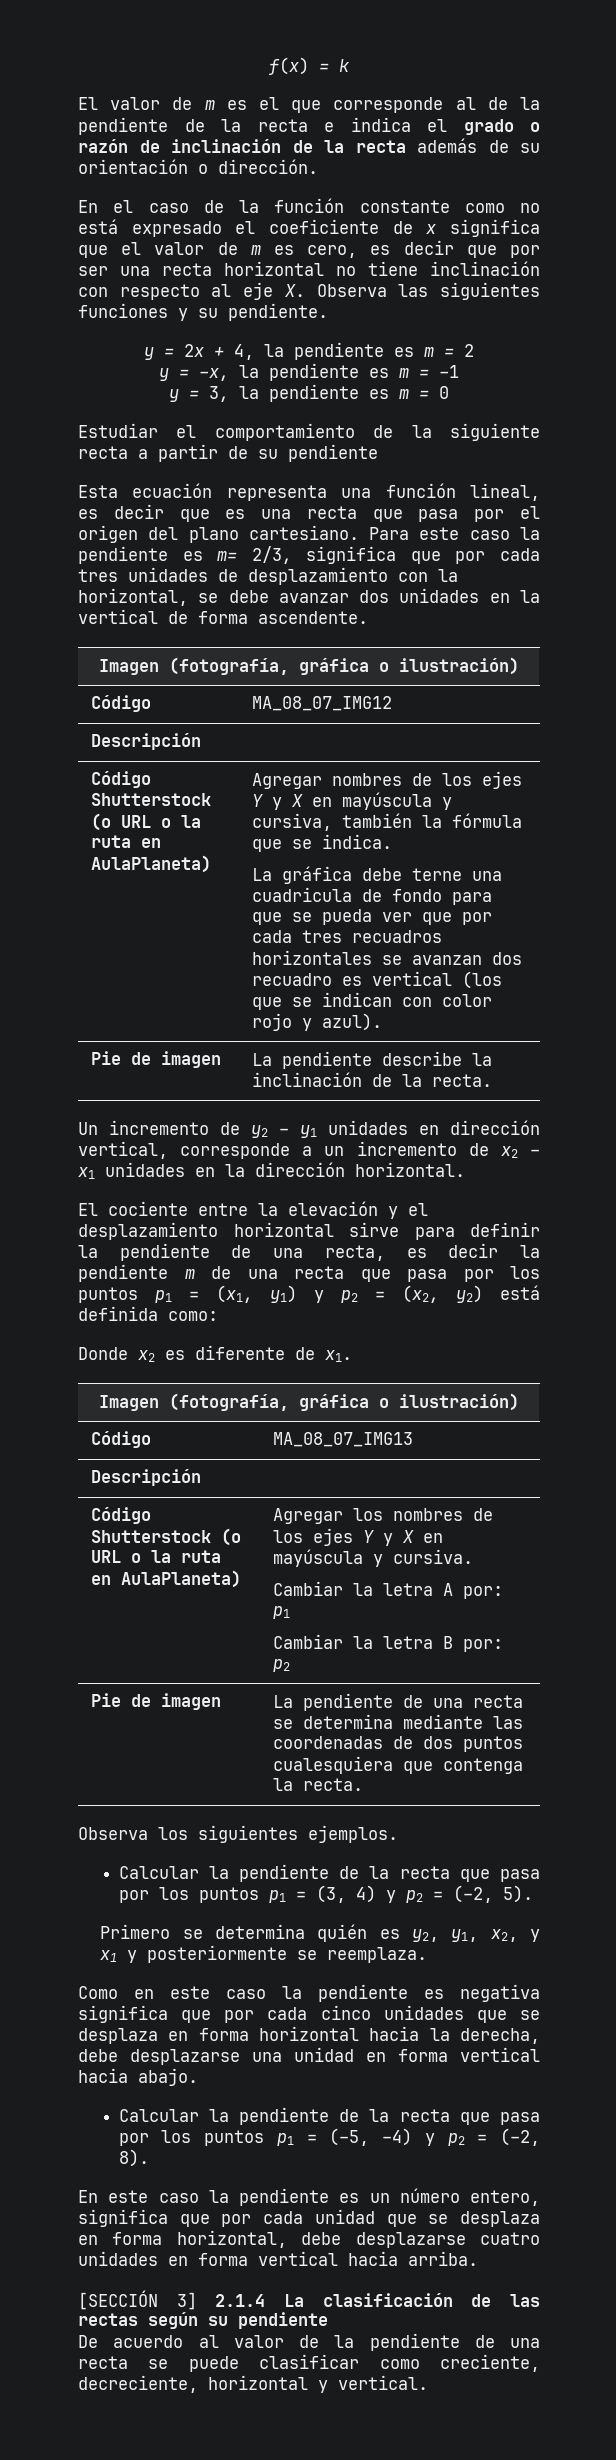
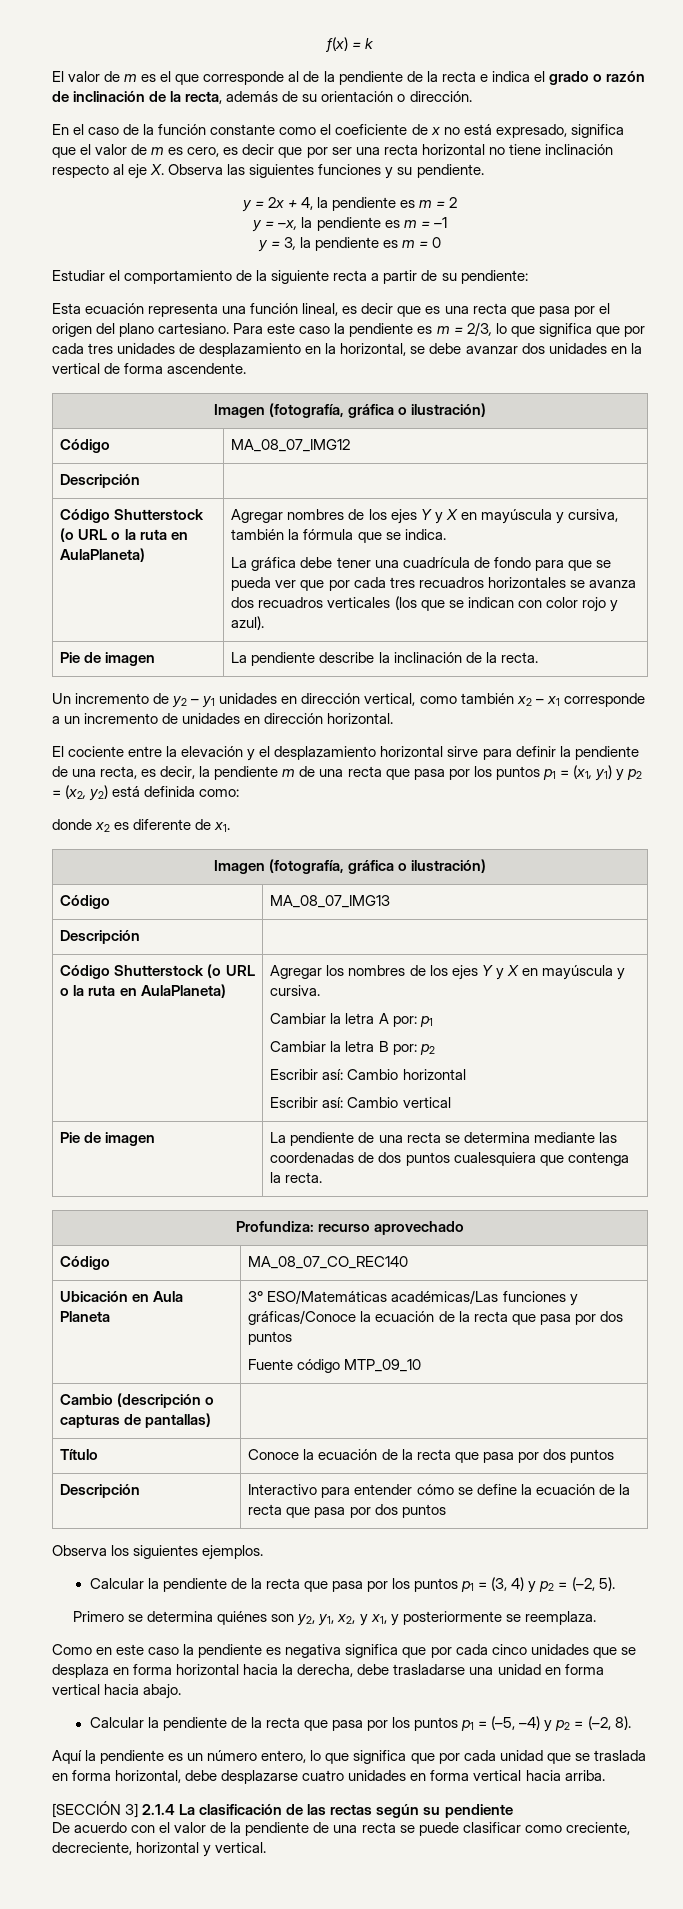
[355,140,406,153] recta -> [185,91,223,104] recta,
[520,203,540,213] [78,219,222,237] no está expresado -> (317, 131) none
(437, 229) none -> [443,124,567,138] no está expresado,
[78,287,108,297] con -> (613, 149) none
[288,444,378,462] pendiente -> [460,270,528,284] pendiente:
[217,546,292,564] m= 2/3, -> [436,322,535,337] m = 2/3, lo que
[398,572,428,582] con -> [305,346,322,354] en
[411,868,502,881] [251,887,352,902] terne una cuadricula -> [336,557,470,568] tener una cuadrícula
[411,952,522,965] [251,971,452,986] avanzan dos recuadro es vertical -> [588,580,636,588] [231,597,391,608] avanza dos recuadros verticales
(168, 1150) none -> [419,693,560,706] como también x2 – x1
[500,1146,541,1158] [78,1162,245,1179] x2 – x1 unidades en la -> [182,713,261,724] unidades en
[448,1243,499,1258] decir -> [160,766,196,779] decir,
[78,1347,128,1360] Donde -> [52,819,92,830] donde
(290, 1665) none -> [270,1069,466,1080] [270,1097,451,1108] // Escribir así: Cambio horizontal // Escribir así: Cambio vertical
(363, 1784) none -> [235,1221,465,1235] [60,1256,111,1270] [248,1256,409,1269] [60,1291,184,1302] [60,1311,111,1322] [248,1290,578,1306] [248,1310,623,1325] [248,1331,293,1345] [248,1359,422,1373] [60,1393,215,1408] [60,1413,212,1428] [60,1449,99,1460] [248,1449,614,1463] [60,1484,141,1498] [248,1484,630,1498] [248,1504,446,1518] // Profundiza: recurso aprovechado // Código | MA_08_07_CO_REC140 // Ubicación en Aula Planeta | 3° ESO/Matemáticas académicas/Las funciones y gráficas/Conoce la ecuación de la recta que pasa por dos puntos // Fuente código MTP_09_10 // Cambio (descripción o capturas de pantallas) | // Título | Conoce la ecuación de la recta que pasa por dos puntos // Descripción | Interactivo para entender cómo se define la ecuación de la recta que pasa por dos puntos
[317,1924,400,1942] quién es -> [217,1611,295,1625] quiénes son
[100,1950,118,1962] x1 -> [370,1614,387,1624] x1,
[130,2049,240,2065] desplazarse -> [393,1664,466,1675] trasladarse
[78,2190,199,2203] En este caso -> [52,1750,82,1764] Aquí
(540, 2198) none -> [310,1750,350,1764] lo que
[460,2211,540,2227] desplaza -> [593,1750,646,1761] traslada
[198,2335,219,2348] al -> [131,1822,171,1833] con el

